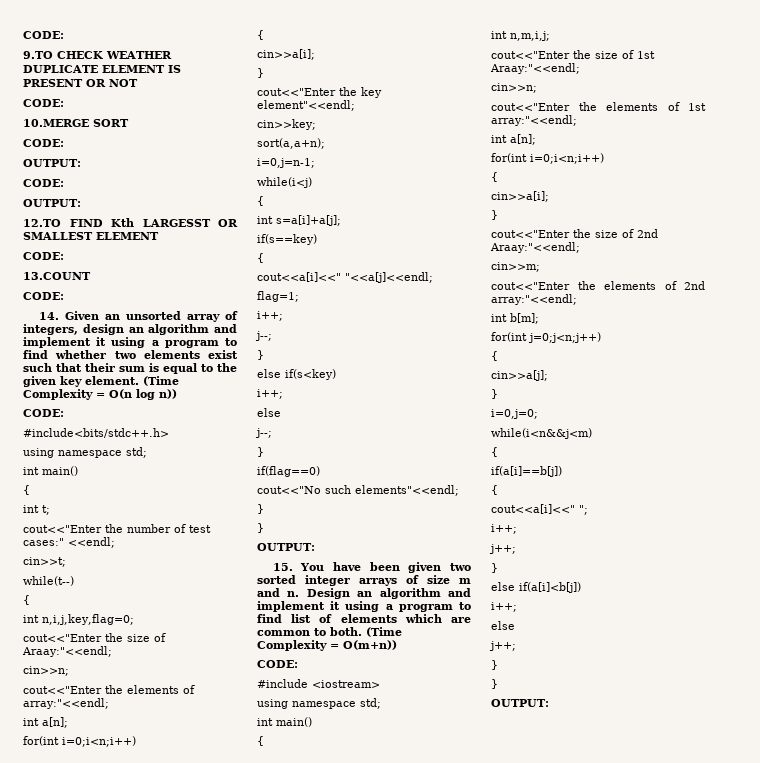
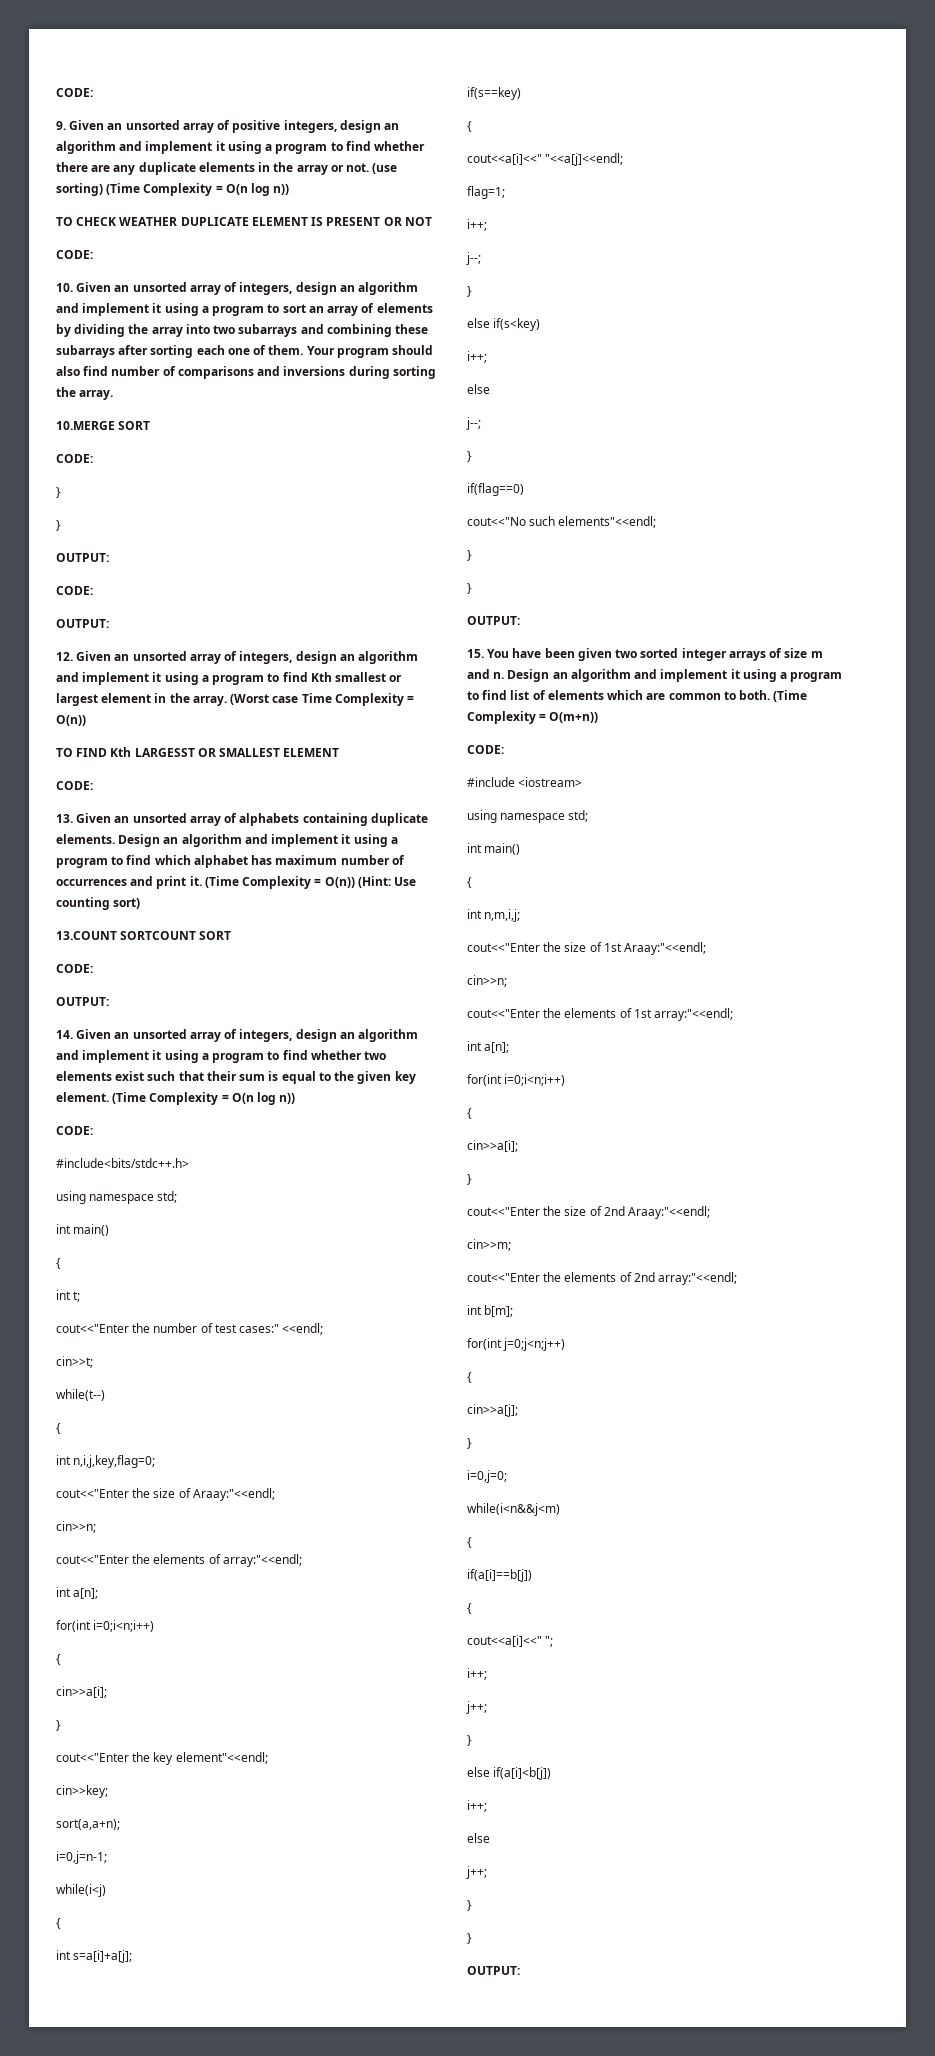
[23,31,64,39] [23,51,53,59] CODE: // 9.TO -> [56,88,93,97] [56,120,400,133] [56,141,426,154] [56,162,398,175] [56,183,290,196] [56,217,73,226] CODE: // 9. Given an unsorted array of positive integers, design an algorithm and implement it using a program to find whether there are any duplicate elements in the array or not. (use sorting) (Time Complexity = O(n log n)) // TO
(64, 103) none -> [56,282,419,295] [56,303,433,316] [56,324,429,337] [56,345,434,358] [56,366,436,379] [56,387,114,400] // 10. Given an unsorted array of integers, design an algorithm and implement it using a program to sort an array of elements by dividing the array into two subarrays and combining these subarrays after sorting each one of them. Your program should also find number of comparisons and inversions during sorting the array.
(64, 143) none -> [56,487,61,498] [56,520,61,531] // } // }
[23,219,61,227] 12.TO -> [56,651,419,664] [56,672,403,685] [56,693,415,706] [56,715,86,726] [56,748,73,757] 12. Given an unsorted array of integers, design an algorithm and implement it using a program to find Kth smallest or largest element in the array. (Worst case Time Complexity = O(n)) // TO
(64, 256) none -> [56,813,428,826] [56,834,398,847] [56,855,405,868] [56,876,417,889] [56,897,141,910] // 13. Given an unsorted array of alphabets containing duplicate elements. Design an algorithm and implement it using a program to find which alphabet has maximum number of occurrences and print it. (Time Complexity = O(n)) (Hint: Use counting sort)
[23,292,64,300] // CODE: -> [120,931,232,940] [56,964,93,973] [56,997,109,1006] SORTCOUNT SORT // CODE: // OUTPUT:

